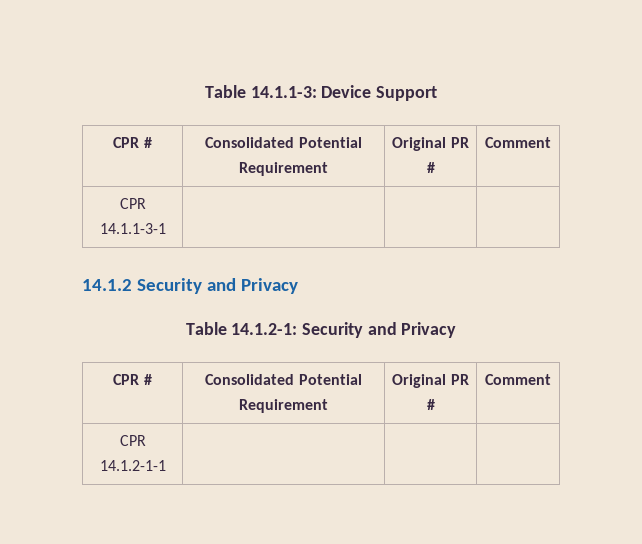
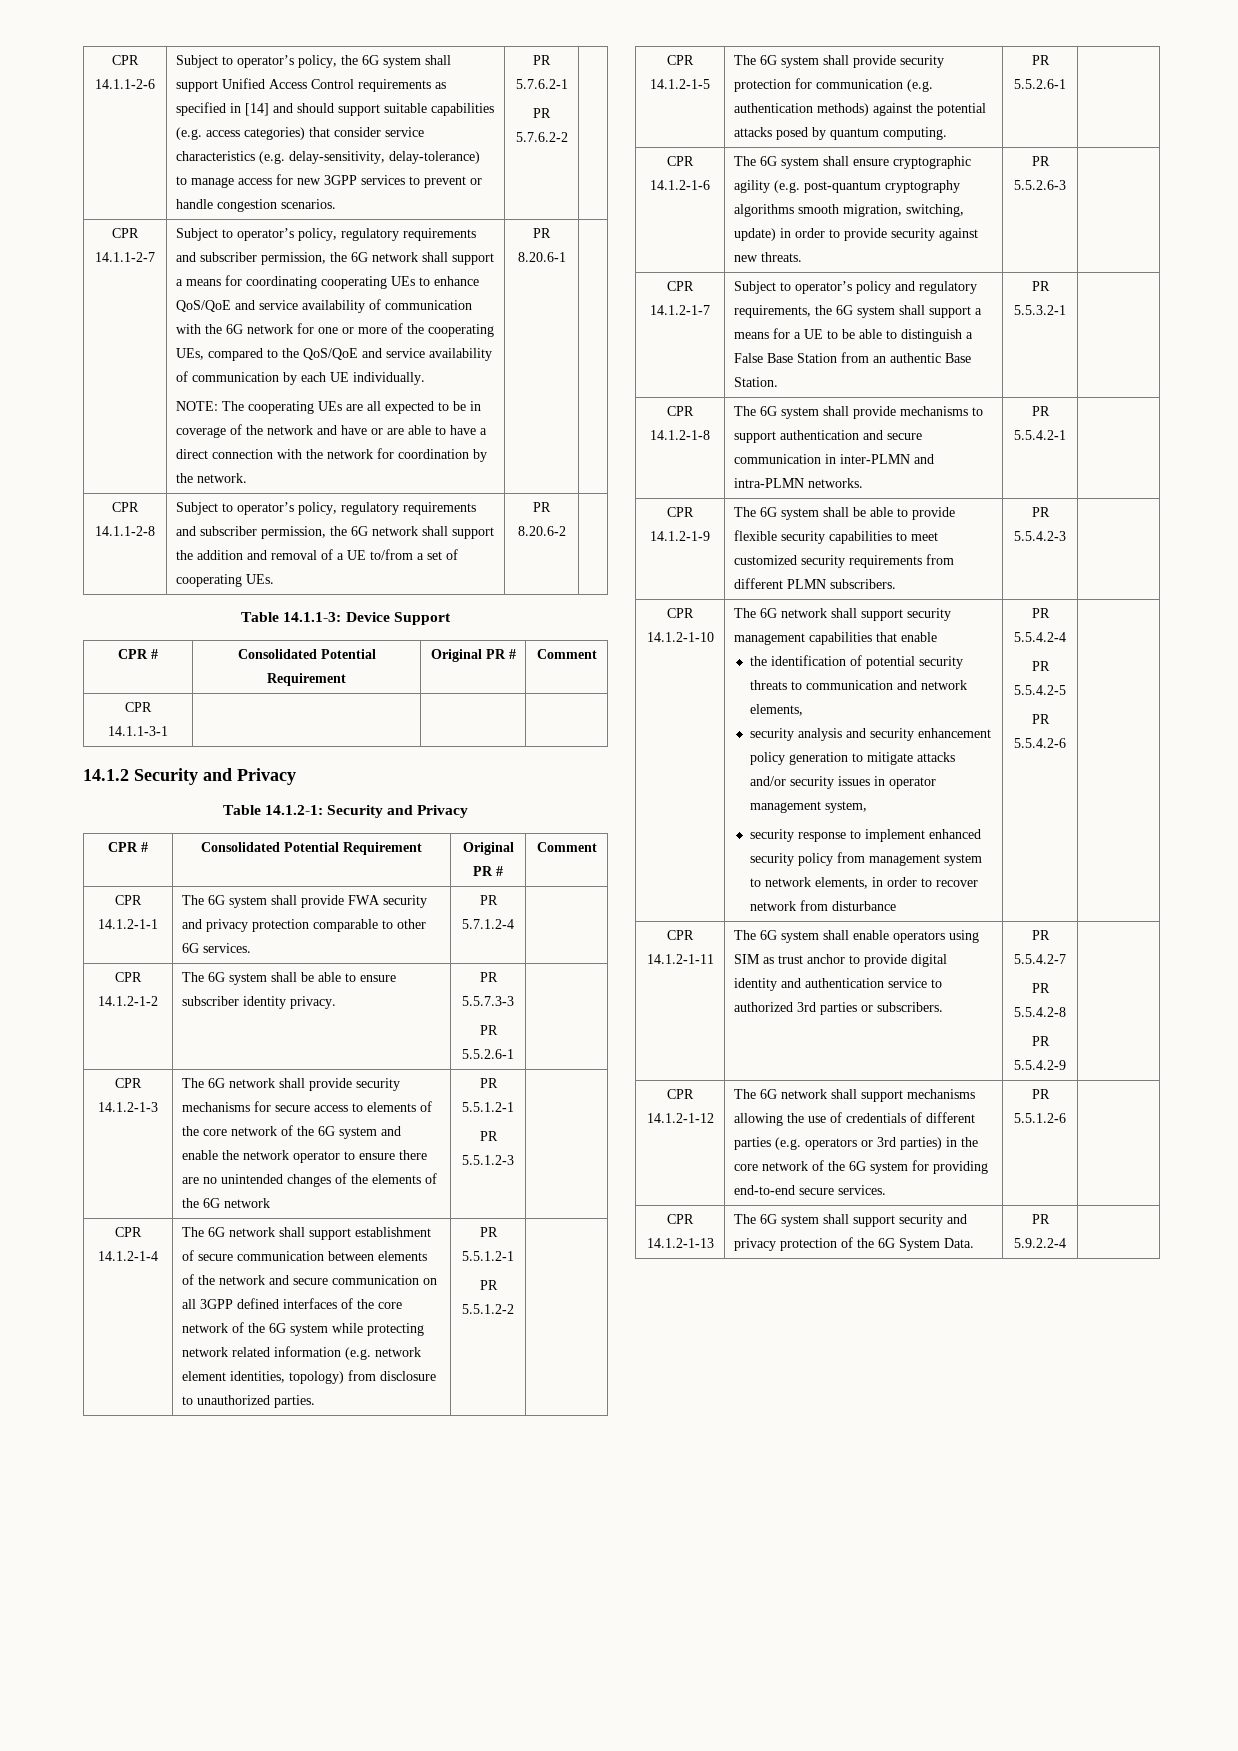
(204, 91) none -> [112,55,139,65] [95,79,155,89] [176,55,452,68] [176,78,447,92] [176,102,495,116] [176,127,425,140] [176,151,481,164] [176,174,483,188] [176,199,337,212] [533,55,551,65] [515,79,568,89] [533,108,551,118] [515,132,568,142] [112,228,139,238] [95,252,155,262] [176,228,477,241] [176,252,495,265] [176,275,480,289] [176,299,473,313] [176,323,495,337] [176,348,493,361] [176,371,426,385] [176,401,482,414] [176,424,488,438] [176,448,488,462] [176,473,248,483] [533,228,551,238] [517,252,566,262] [112,502,139,512] [95,526,155,536] [176,502,477,515] [176,526,495,539] [176,549,459,560] [176,574,275,587] [533,502,551,512] [517,526,566,536] CPR 14.1.1-2-6 | Subject to operator’s policy, the 6G system shall support Unified Access Control requirements as specified in [14] and should support suitable capabilities (e.g. access categories) that consider service characteristics (e.g. delay-sensitivity, delay-tolerance) to manage access for new 3GPP services to prevent or handle congestion scenarios. | PR 5.7.6.2-1 // PR 5.7.6.2-2 | // CPR 14.1.1-2-7 | Subject to operator’s policy, regulatory requirements and subscriber permission, the 6G network shall support a means for coordinating cooperating UEs to enhance QoS/QoE and service availability of communication with the 6G network for one or more of the cooperating UEs, compared to the QoS/QoE and service availability of communication by each UE individually. // NOTE: The cooperating UEs are all expected to be in coverage of the network and have or are able to have a direct connection with the network for coordination by the network. | PR 8.20.6-1 | // CPR 14.1.1-2-8 | Subject to operator’s policy, regulatory requirements and subscriber permission, the 6G network shall support the addition and removal of a UE to/from a set of cooperating UEs. | PR 8.20.6-2 | //
(166, 465) | -> [182,895,428,908] [182,919,427,932] [182,943,252,953] [479,895,498,905] [462,919,514,929] [115,972,142,982] [98,996,158,1006] [182,972,397,985] [182,996,337,1009] [479,972,498,982] [462,996,514,1006] [479,1025,498,1035] [462,1049,514,1059] [115,1078,142,1088] [98,1102,158,1112] [182,1078,401,1091] [182,1101,433,1112] [182,1125,402,1139] [182,1150,428,1163] [182,1173,438,1187] [182,1198,271,1208] [479,1078,498,1088] [462,1102,514,1112] [479,1131,498,1141] [462,1155,514,1165] [115,1227,142,1237] [98,1251,158,1261] [182,1227,432,1240] [182,1250,428,1261] [182,1274,438,1285] [182,1298,403,1309] [182,1322,425,1336] [182,1346,422,1360] [182,1370,437,1384] [182,1395,316,1408] [479,1227,498,1237] [462,1251,514,1261] [479,1280,498,1290] [462,1304,514,1314] [667,55,694,65] [650,79,710,89] [734,55,945,68] [734,78,934,92] [734,103,987,116] [734,127,948,140] [1031,55,1050,65] [1014,79,1066,89] [667,156,694,166] [650,180,710,190] [734,156,972,169] [734,180,961,193] [734,204,965,217] [734,228,979,241] [734,252,803,262] [1031,156,1050,166] [1014,180,1066,190] [667,281,694,291] [650,305,710,315] [734,281,978,294] [734,305,983,318] [734,328,974,342] [734,352,972,363] [734,377,779,387] [1031,281,1050,291] [1014,305,1066,315] [667,406,694,416] [650,430,710,440] [734,406,984,419] [734,430,923,443] [734,454,935,464] [734,478,864,488] [1031,406,1050,416] [1014,430,1066,440] [667,507,694,517] [650,531,710,541] [734,507,956,520] [734,530,939,544] [734,554,955,568] [734,578,897,589] [1031,507,1050,517] [1014,531,1066,541] [667,608,694,618] [646,632,714,642] [734,608,952,621] [734,632,938,645] [749,655,963,669] [749,680,967,690] [749,704,803,716] [749,728,991,741] [749,752,955,765] [749,776,936,789] [749,801,867,813] [749,829,981,842] [749,852,982,866] [749,877,978,889] [749,900,896,911] [1031,608,1050,618] [1014,632,1066,642] [1031,661,1050,671] [1014,685,1066,695] [1031,714,1050,724] [1014,738,1066,748] [667,930,694,940] [646,954,714,964] [734,930,980,943] [734,954,948,967] [734,978,943,991] [734,1002,944,1015] [1031,930,1050,940] [1014,954,1066,964] [1031,983,1050,993] [1014,1007,1066,1017] [1031,1036,1050,1046] [1014,1060,1066,1070] [667,1089,694,1099] [646,1113,714,1123] [734,1089,976,1102] [734,1112,976,1126] [734,1137,979,1150] [734,1160,989,1174] [734,1185,887,1195] [1031,1089,1050,1099] [1014,1113,1066,1123] [667,1214,694,1224] [646,1238,714,1248] [734,1214,968,1227] [734,1237,975,1251] [1031,1214,1050,1224] [1014,1238,1066,1248] The 6G system shall provide FWA security and privacy protection comparable to other 6G services. | PR 5.7.1.2-4 | // CPR 14.1.2-1-2 | The 6G system shall be able to ensure subscriber identity privacy. | PR 5.5.7.3-3 // PR 5.5.2.6-1 | // CPR 14.1.2-1-3 | The 6G network shall provide security mechanisms for secure access to elements of the core network of the 6G system and enable the network operator to ensure there are no unintended changes of the elements of the 6G network | PR 5.5.1.2-1 // PR 5.5.1.2-3 | // CPR 14.1.2-1-4 | The 6G network shall support establishment of secure communication between elements of the network and secure communication on all 3GPP defined interfaces of the core network of the 6G system while protecting network related information (e.g. network element identities, topology) from disclosure to unauthorized parties. | PR 5.5.1.2-1 // PR 5.5.1.2-2 | // CPR 14.1.2-1-5 | The 6G system shall provide security protection for communication (e.g. authentication methods) against the potential attacks posed by quantum computing. | PR 5.5.2.6-1 | // CPR 14.1.2-1-6 | The 6G system shall ensure cryptographic agility (e.g. post-quantum cryptography algorithms smooth migration, switching, update) in order to provide security against new threats. | PR 5.5.2.6-3 | // CPR 14.1.2-1-7 | Subject to operator’s policy and regulatory requirements, the 6G system shall support a means for a UE to be able to distinguish a False Base Station from an authentic Base Station. | PR 5.5.3.2-1 | // CPR 14.1.2-1-8 | The 6G system shall provide mechanisms to support authentication and secure communication in inter-PLMN and intra-PLMN networks. | PR 5.5.4.2-1 | // CPR 14.1.2-1-9 | The 6G system shall be able to provide flexible security capabilities to meet customized security requirements from different PLMN subscribers. | PR 5.5.4.2-3 | // CPR 14.1.2-1-10 | The 6G network shall support security management capabilities that enable // the identification of potential security threats to communication and network elements, // security analysis and security enhancement policy generation to mitigate attacks and/or security issues in operator management system, // security response to implement enhanced security policy from management system to network elements, in order to recover network from disturbance | PR 5.5.4.2-4 // PR 5.5.4.2-5 // PR 5.5.4.2-6 | // CPR 14.1.2-1-11 | The 6G system shall enable operators using SIM as trust anchor to provide digital identity and authentication service to authorized 3rd parties or subscribers. | PR 5.5.4.2-7 // PR 5.5.4.2-8 // PR 5.5.4.2-9 | // CPR 14.1.2-1-12 | The 6G network shall support mechanisms allowing the use of credentials of different parties (e.g. operators or 3rd parties) in the core network of the 6G system for providing end-to-end secure services. | PR 5.5.1.2-6 | // CPR 14.1.2-1-13 | The 6G system shall support security and privacy protection of the 6G System Data. | PR 5.9.2.2-4

